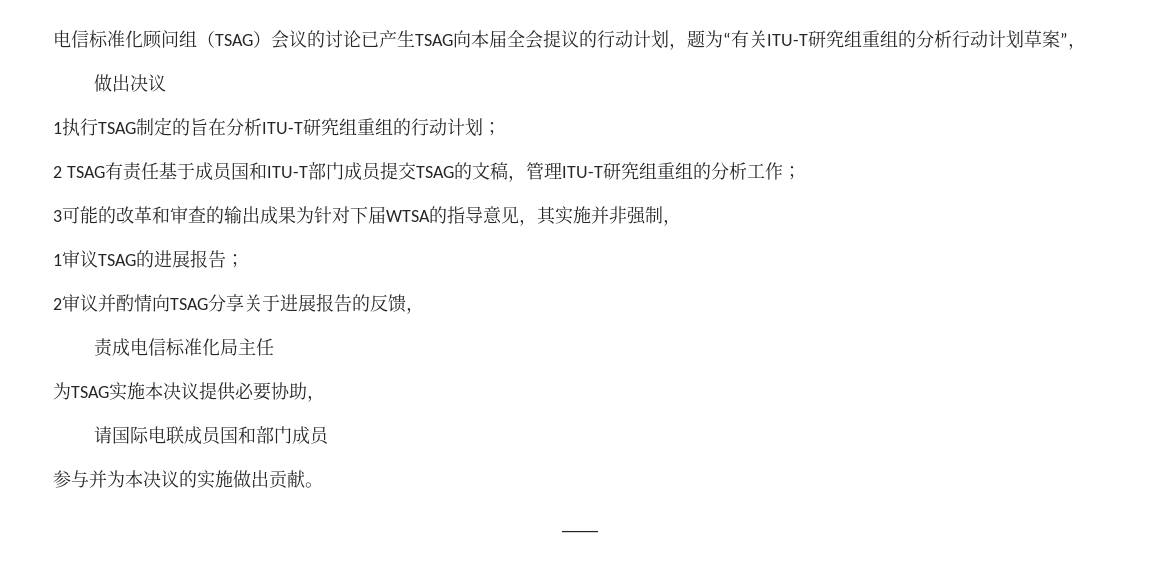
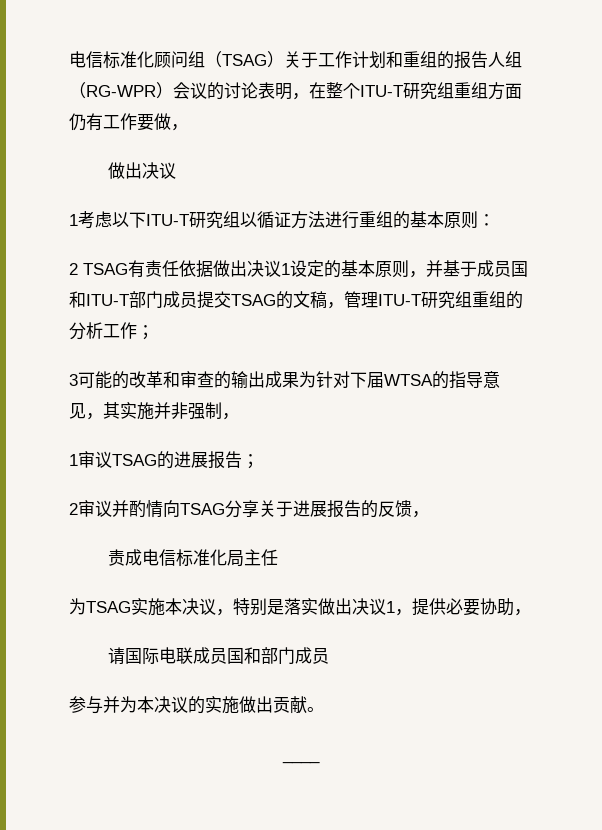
[271,30,1086,50] [94,74,167,92] [53,117,501,137] [53,162,159,181] 会议的讨论已产生TSAG向本届全会提议的行动计划，题为“有关ITU-T研究组重组的分析行动计划草案”， // 做出决议 // 1执行TSAG制定的旨在分析ITU-T研究组重组的行动计划； // 2 TSAG有责任 -> [284,51,522,69] [69,82,522,100] [69,113,188,131] [108,162,177,179] [69,211,495,229] [69,260,443,278] 关于工作计划和重组的报告人组（RG-WPR）会议的讨论表明，在整个ITU-T研究组重组方面仍有工作要做， // 做出决议 // 1考虑以下ITU-T研究组以循证方法进行重组的基本原则： // 2 TSAG有责任依据做出决议1设定的基本原则，并
(199, 391) none -> [216,598,412,616] ，特别是落实做出决议1，

